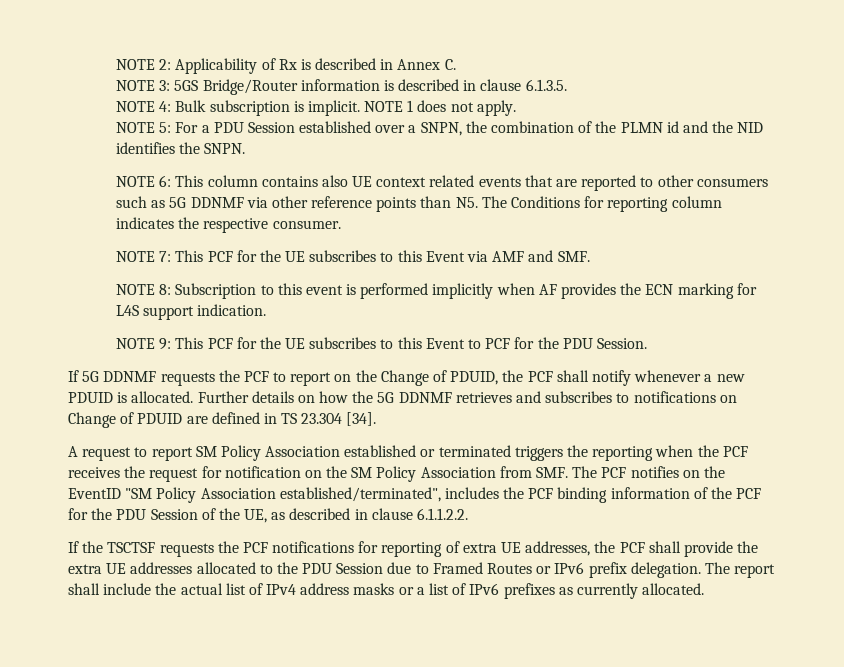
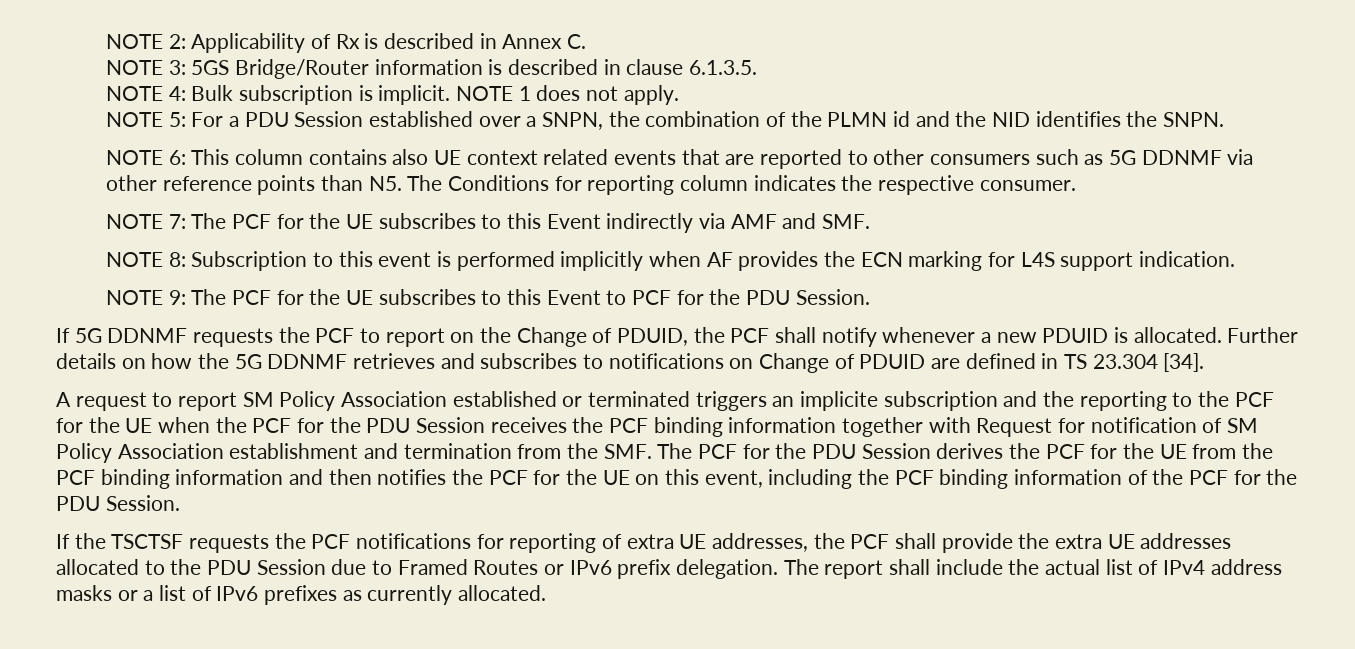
[175,250,465,262] This PCF for the UE subscribes to this Event -> [191,213,694,233] The PCF for the UE subscribes to this Event indirectly
[175,337,204,349] This -> [191,289,227,305] The
[567,445,748,461] [68,466,725,482] [68,487,499,503] the reporting when the PCF receives the request for notification on the SM Policy Association from SMF. The PCF notifies on the EventID "SM Policy Association established/terminated", includes -> [772,391,1274,411] [56,417,1259,437] [56,443,1274,463] [56,469,853,489] an implicite subscription and the reporting to the PCF for the UE when the PCF for the PDU Session receives the PCF binding information together with Request for notification of SM Policy Association establishment and termination from the SMF. The PCF for the PDU Session derives the PCF for the UE from the PCF binding information and then notifies the PCF for the UE on this event, including
[150,508,469,523] Session of the UE, as described in clause 6.1.1.2.2. -> [105,495,180,511] Session.

